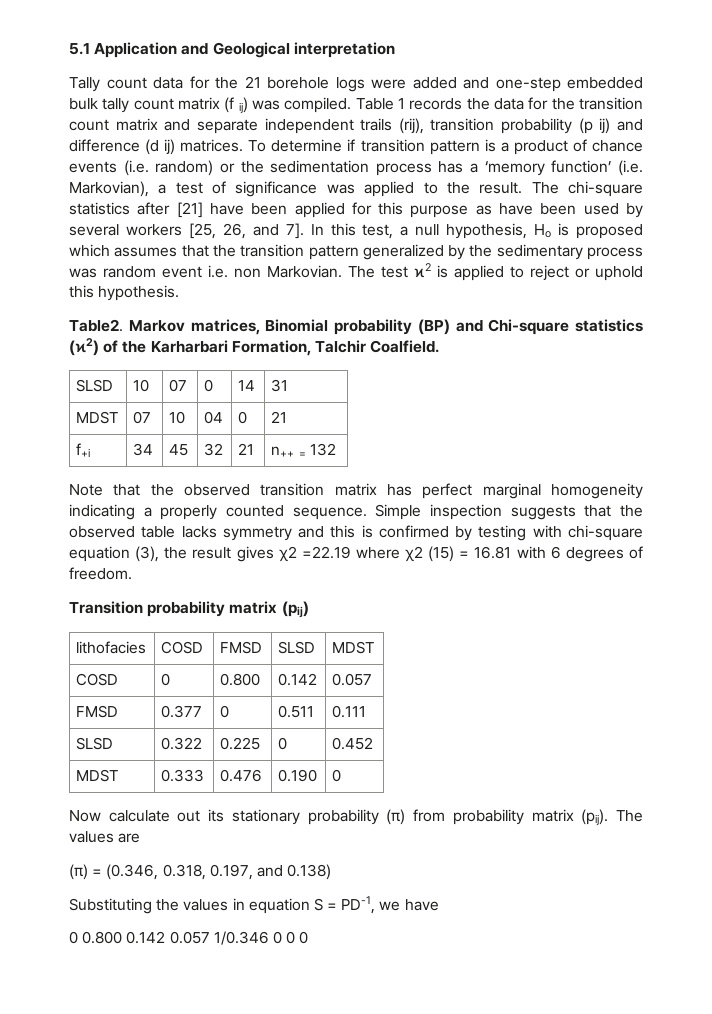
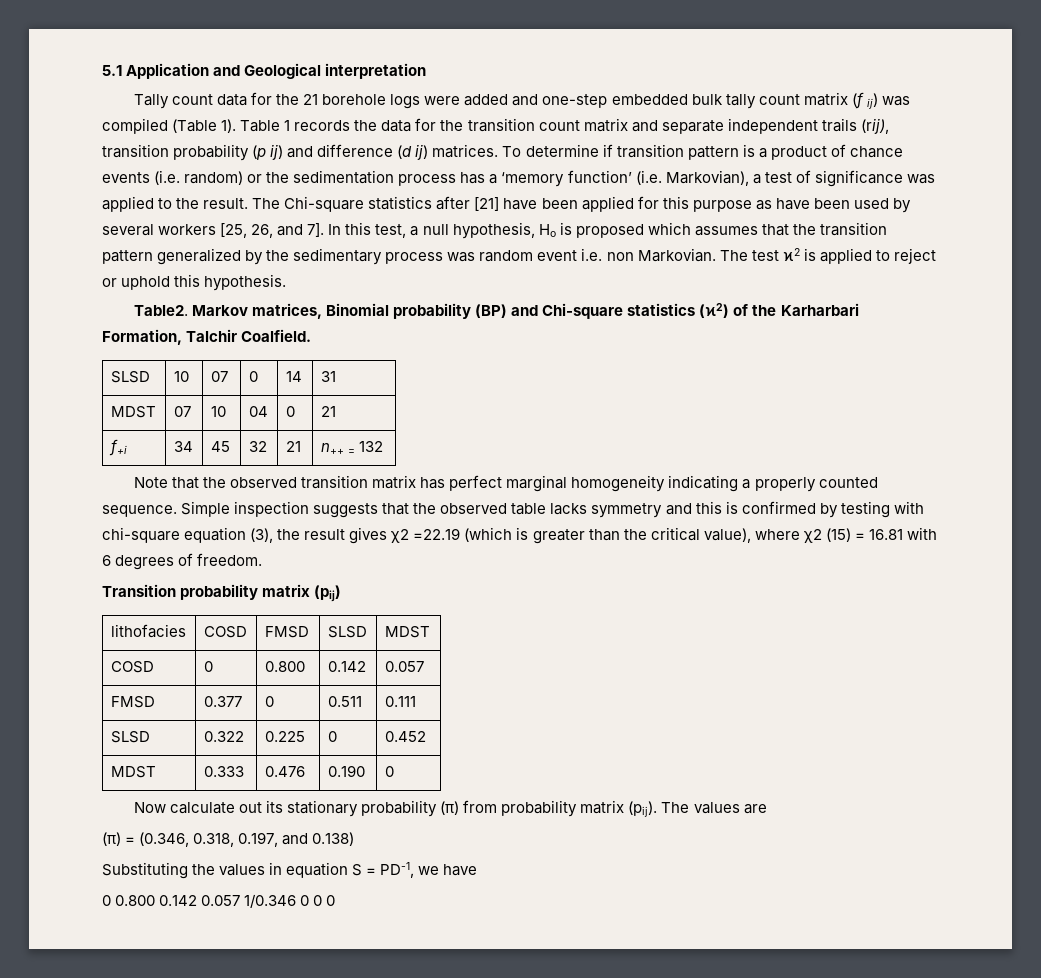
[284,97,352,113] compiled. -> [102,118,237,134] compiled (Table 1).
[568,181,644,197] chi-square -> [284,196,365,212] Chi-square
(351, 552) none -> [464,527,751,544] (which is greater than the critical value),

